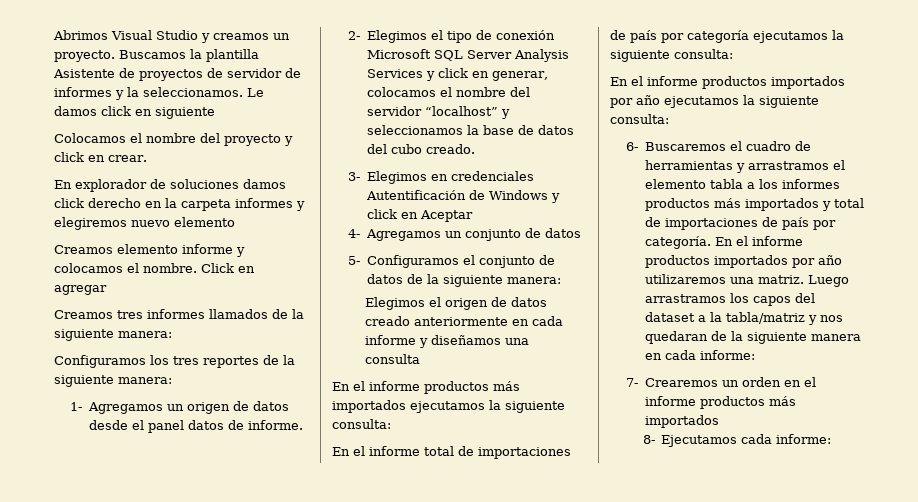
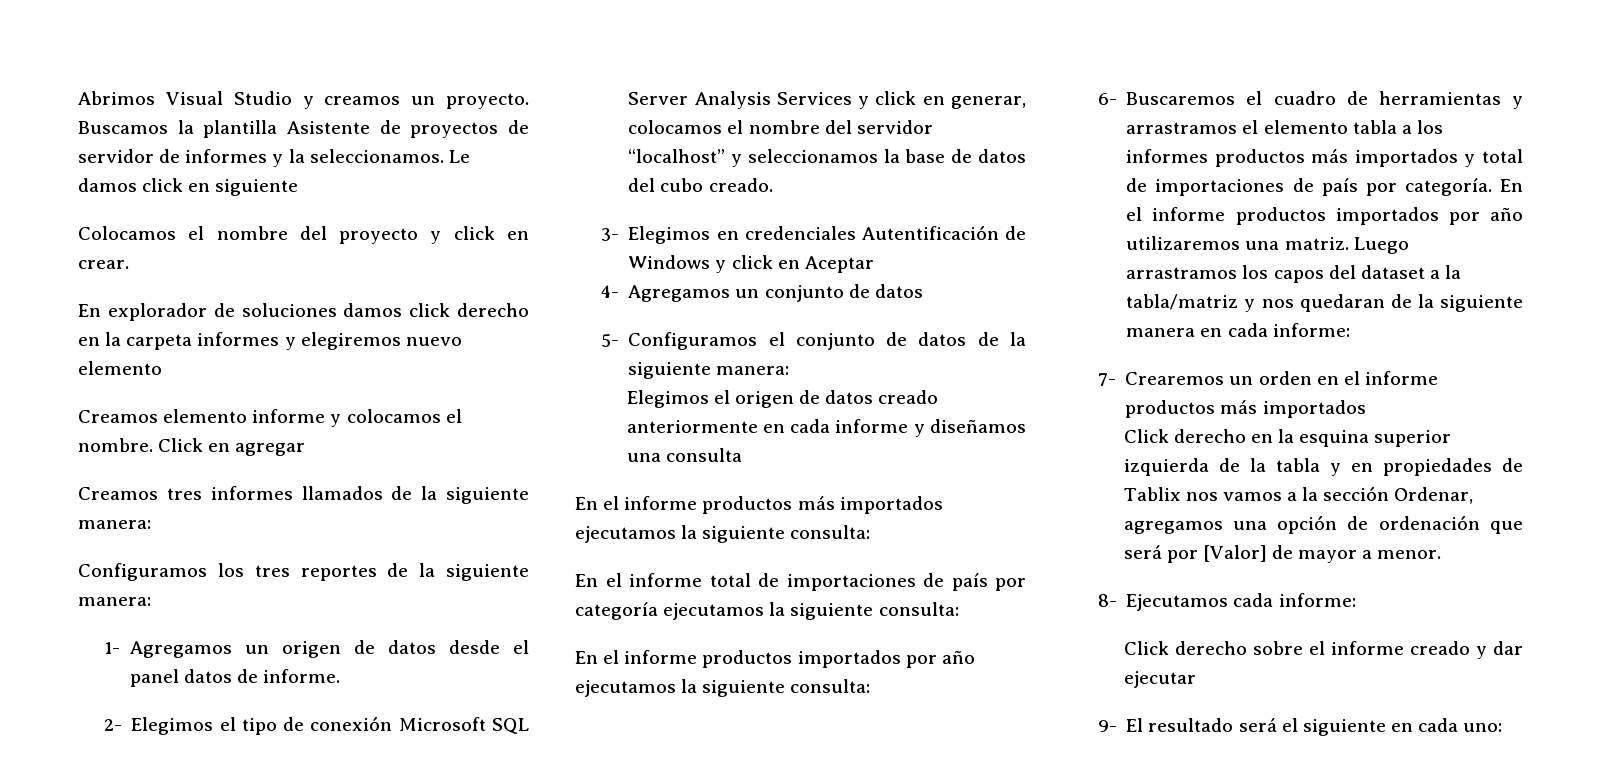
[642,434,831,447] 8- Ejecutamos cada informe: -> [1123,429,1452,447] [1123,458,1523,476] [1123,486,1474,504] [1123,515,1523,534] [1123,545,1442,563] [1097,593,1356,611] [1123,641,1523,659] [1123,671,1196,688] [1097,718,1503,736] Click derecho en la esquina superior izquierda de la tabla y en propiedades de Tablix nos vamos a la sección Ordenar, agregamos una opción de ordenación que será por [Valor] de mayor a menor. // 8- Ejecutamos cada informe: // Click derecho sobre el informe creado y dar ejecutar // 9- El resultado será el siguiente en cada uno:

